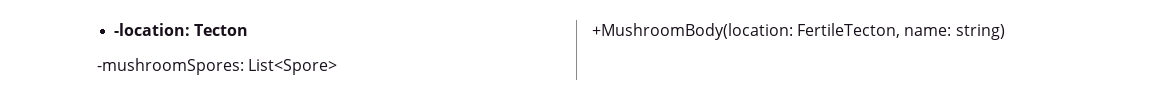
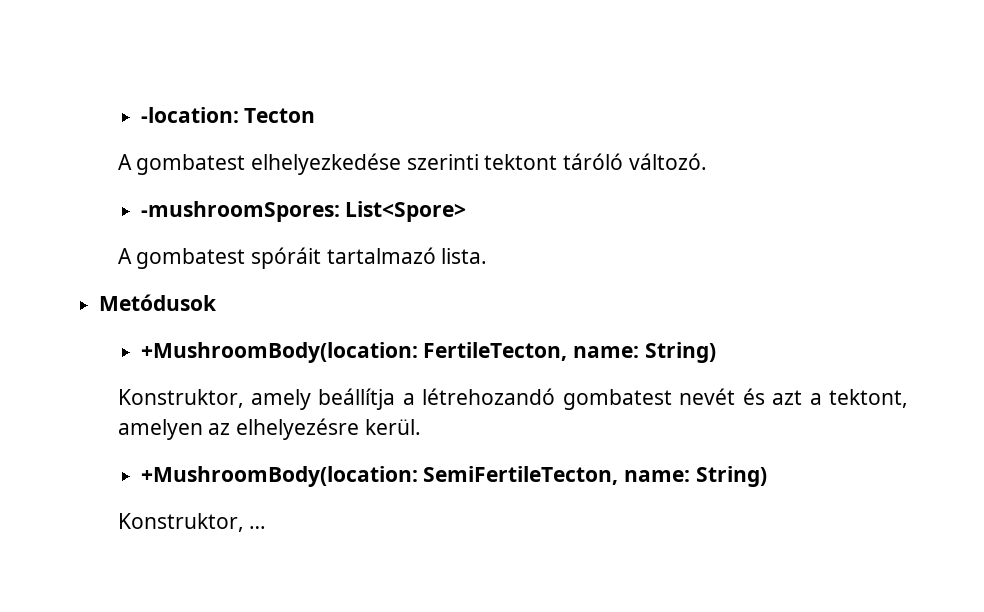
[96,58,338,75] [592,23,1005,40] -mushroomSpores: List<Spore> // +MushroomBody(location: FertileTecton, name: string) -> [117,153,707,175] [140,201,467,222] [117,247,488,269] [99,294,218,311] [140,342,716,363] [117,388,909,410] [117,418,421,440] [140,466,767,487] [117,513,267,532] A gombatest elhelyezkedése szerinti tektont táróló változó. // -mushroomSpores: List<Spore> // A gombatest spóráit tartalmazó lista. // Metódusok // +MushroomBody(location: FertileTecton, name: String) // Konstruktor, amely beállítja a létrehozandó gombatest nevét és azt a tektont, amelyen az elhelyezésre kerül. // +MushroomBody(location: SemiFertileTecton, name: String) // Konstruktor, …

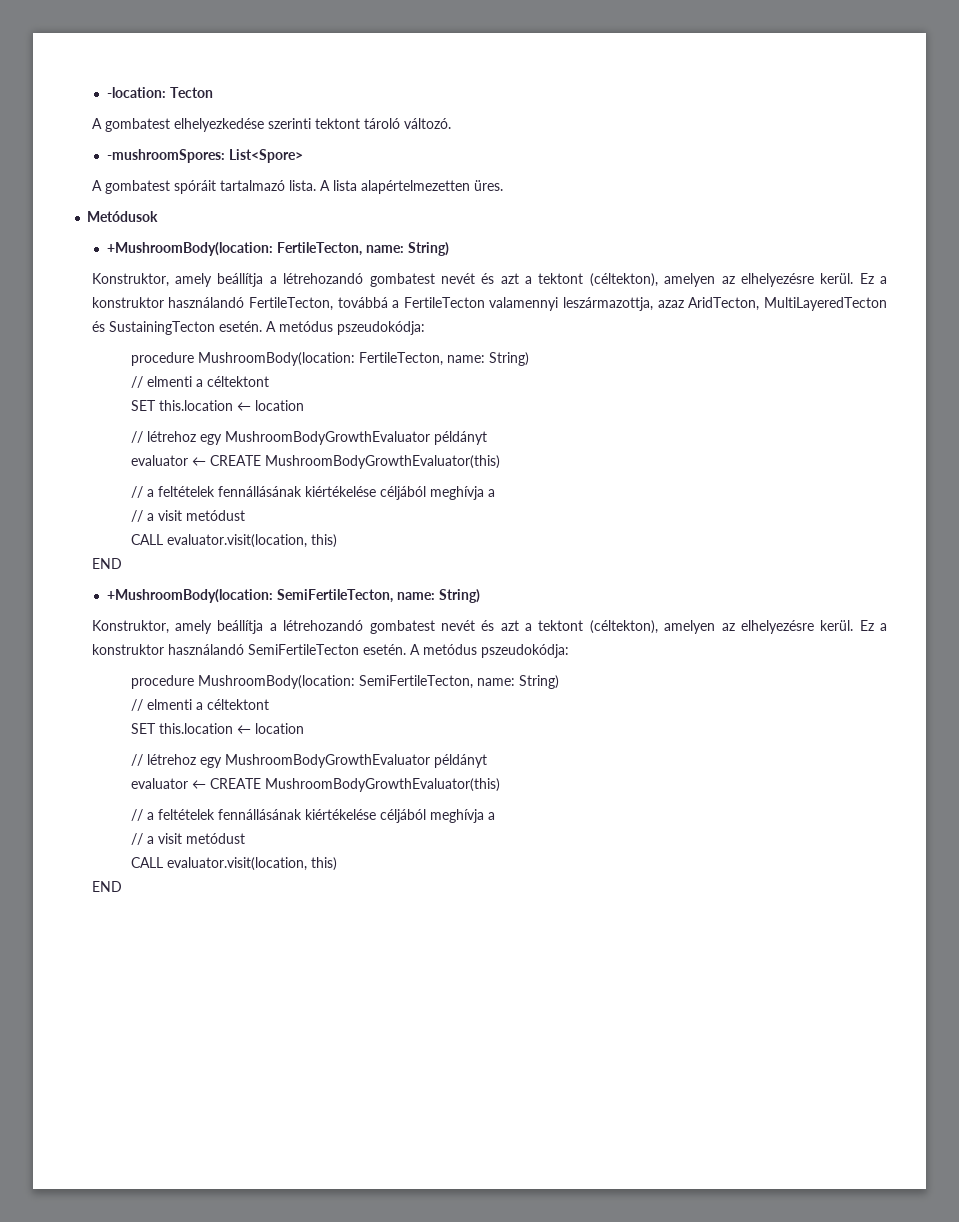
[562,153,623,170] táróló -> [363,118,400,129] tároló
(488, 256) none -> [319,180,503,194] A lista alapértelmezetten üres.
[829,389,909,408] [117,418,421,440] tektont, amelyen az elhelyezésre kerül. -> [538,273,888,287] [91,297,887,311] [91,321,425,335] [131,352,530,366] [131,376,270,388] [131,400,305,411] [131,431,488,445] [131,455,501,469] [131,486,496,500] [131,510,246,522] [131,534,338,548] [91,558,122,569] tektont (céltekton), amelyen az elhelyezésre kerül. Ez a konstruktor használandó FertileTecton, továbbá a FertileTecton valamennyi leszármazottja, azaz AridTecton, MultiLayeredTecton és SustainingTecton esetén. A metódus pszeudokódja: // procedure MushroomBody(location: FertileTecton, name: String) // // elmenti a céltektont // SET this.location ← location // // létrehoz egy MushroomBodyGrowthEvaluator példányt // evaluator ← CREATE MushroomBodyGrowthEvaluator(this) // // a feltételek fennállásának kiértékelése céljából meghívja a // // a visit metódust // CALL evaluator.visit(location, this) // END
[249,526,267,529] … -> [175,620,888,634] [91,644,569,658] [131,675,560,689] [131,699,270,711] [131,723,305,734] [131,754,488,768] [131,778,501,792] [131,809,496,823] [131,833,246,845] [131,857,338,871] [91,881,122,892] amely beállítja a létrehozandó gombatest nevét és azt a tektont (céltekton), amelyen az elhelyezésre kerül. Ez a konstruktor használandó SemiFertileTecton esetén. A metódus pszeudokódja: // procedure MushroomBody(location: SemiFertileTecton, name: String) // // elmenti a céltektont // SET this.location ← location // // létrehoz egy MushroomBodyGrowthEvaluator példányt // evaluator ← CREATE MushroomBodyGrowthEvaluator(this) // // a feltételek fennállásának kiértékelése céljából meghívja a // // a visit metódust // CALL evaluator.visit(location, this) // END

